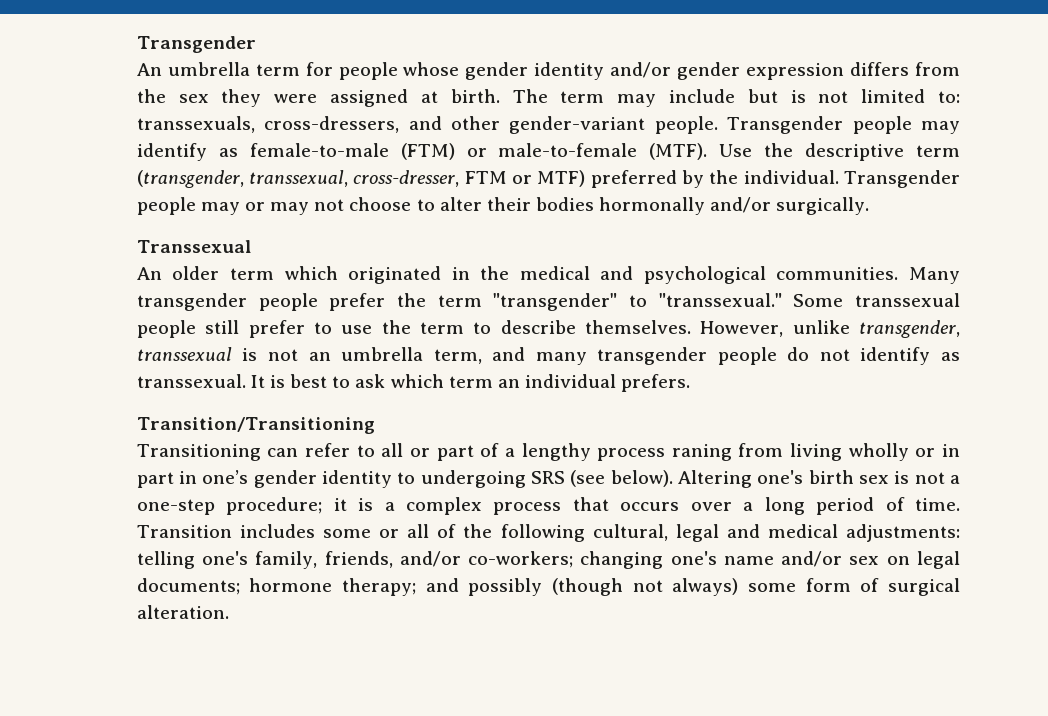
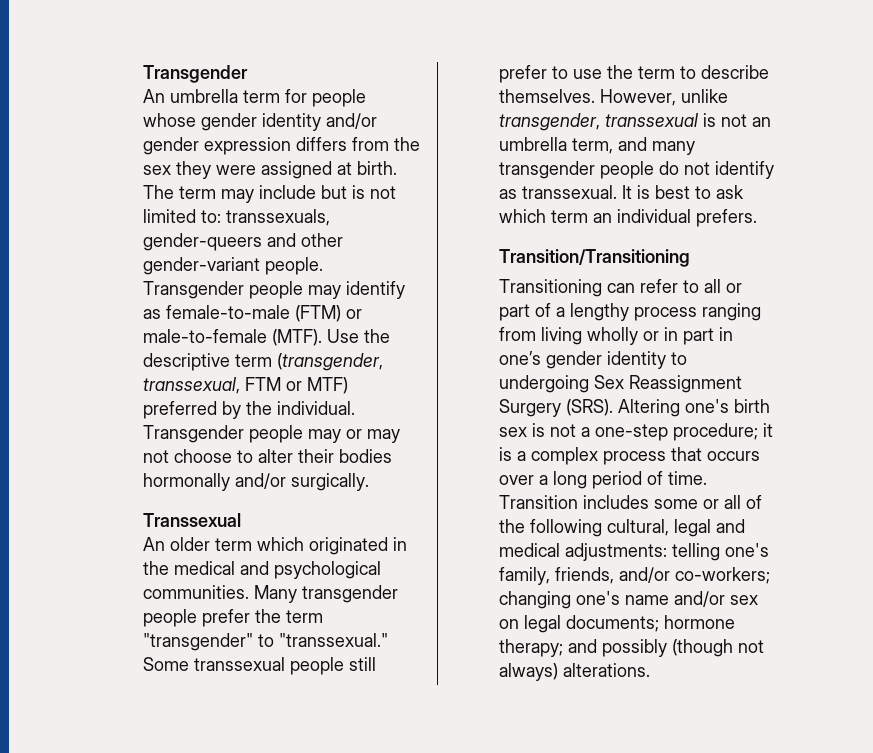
[264,116,400,133] cross-dressers, -> [142,233,262,251] gender-queers
[353,170,460,187] cross-dresser, -> (240, 385) none
[671,444,732,461] raning -> [701,303,761,321] ranging
[531,470,673,487] SRS (see below). -> [593,375,742,393] [498,399,613,417] Sex Reassignment Surgery (SRS).
[748,578,960,596] [136,605,229,619] some form of surgical alteration. -> [562,663,650,677] alterations.

